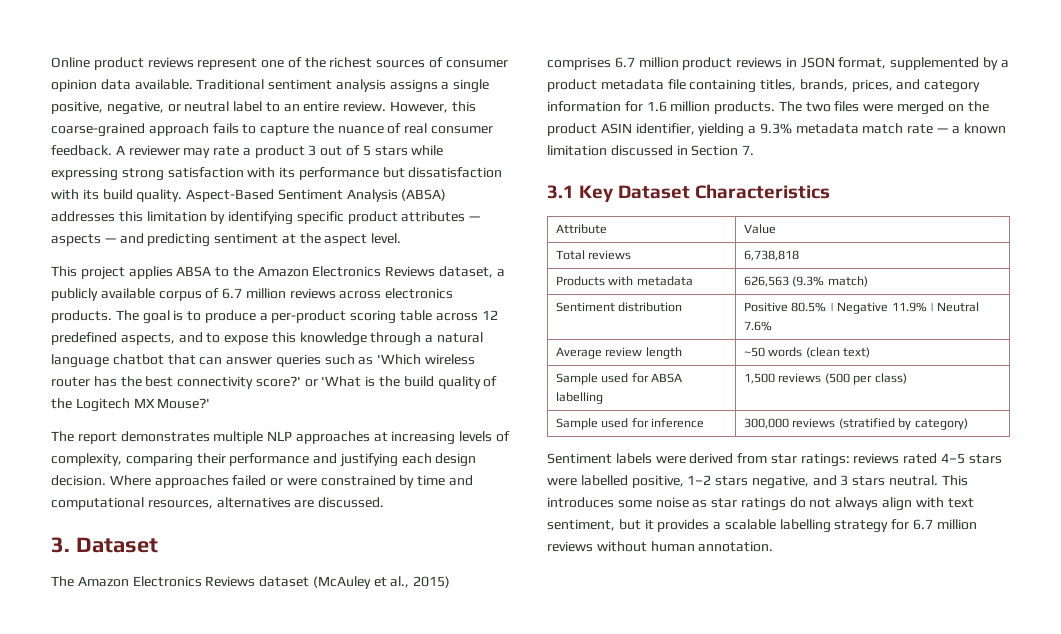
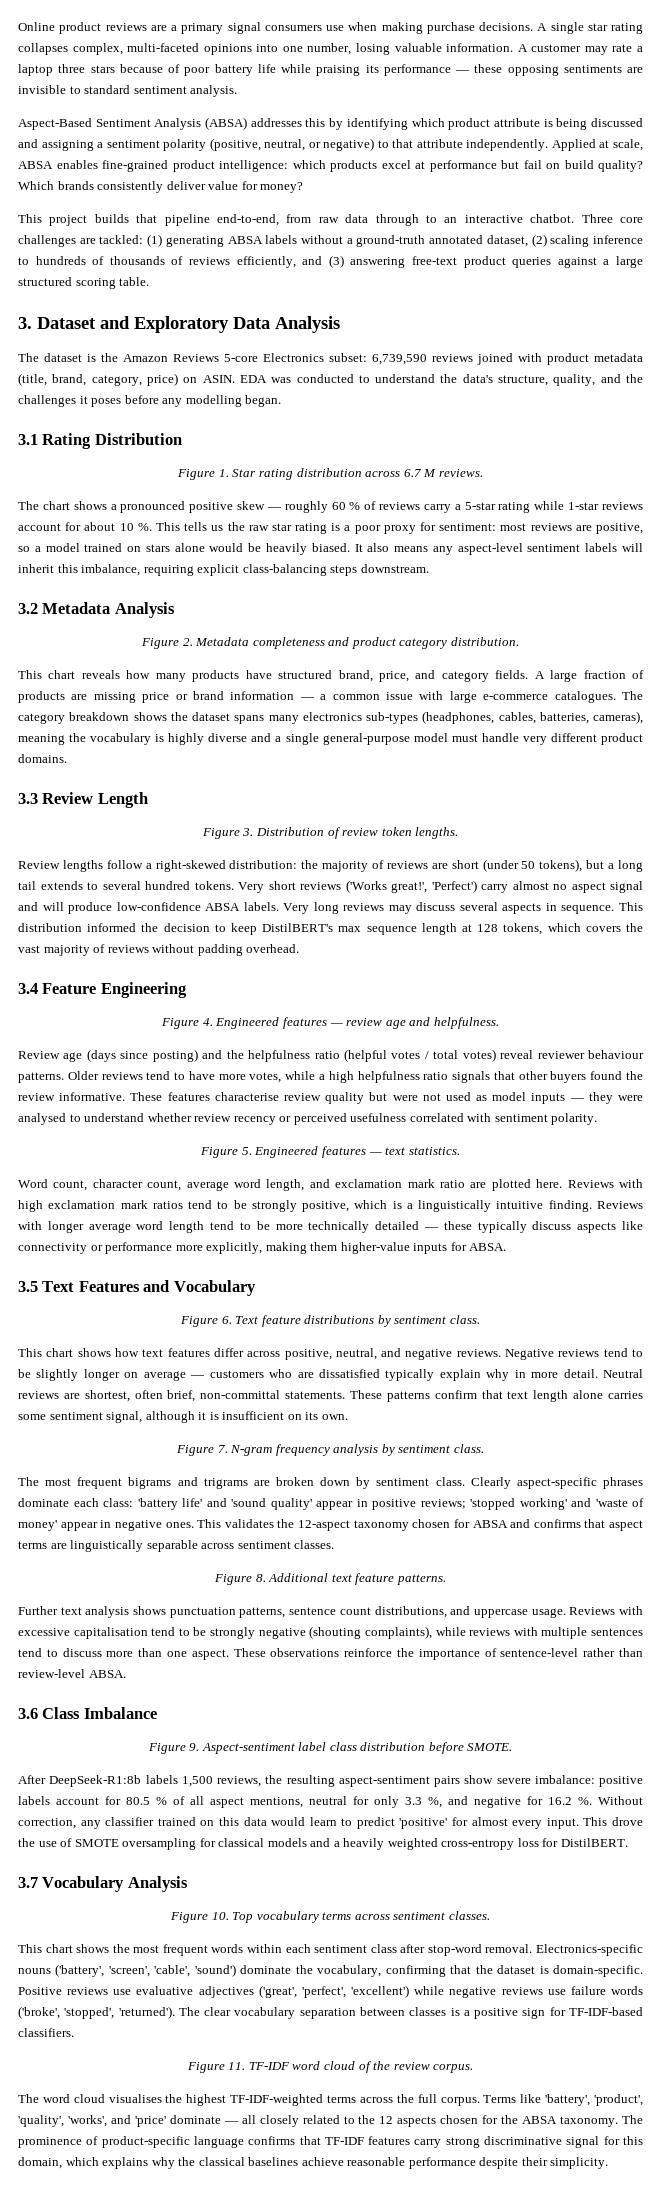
[197,57,508,70] [51,79,490,93] [51,101,476,115] [51,123,494,137] [51,145,444,158] [51,167,503,181] [51,189,183,202] represent one of the richest sources of consumer opinion data available. Traditional sentiment analysis assigns a single positive, negative, or neutral label to an entire review. However, this coarse-grained approach fails to capture the nuance of real consumer feedback. A reviewer may rate a product 3 out of 5 stars while expressing strong satisfaction with its performance but dissatisfaction with its build quality. -> [150,22,643,34] [18,43,643,55] [18,64,643,76] [18,85,238,97] are a primary signal consumers use when making purchase decisions. A single star rating collapses complex, multi-faceted opinions into one number, losing valuable information. A customer may rate a laptop three stars because of poor battery life while praising its performance — these opposing sentiments are invisible to standard sentiment analysis. //
[146,211,207,222] limitation -> (326, 122) none
[296,211,481,224] [51,233,402,247] [51,266,505,280] [51,288,454,301] [51,310,498,324] [51,332,484,346] [51,354,476,368] [51,376,498,389] [51,398,211,412] [51,431,511,445] [51,453,477,467] [51,475,474,488] [51,497,385,510] [51,537,158,553] [51,576,451,589] [547,57,1009,70] [547,79,981,93] [547,101,989,115] [547,123,1006,137] [547,145,755,156] [547,184,831,202] [556,224,608,234] [744,224,777,234] [556,250,632,260] [744,250,800,261] [556,276,693,286] [744,276,868,287] [556,302,683,312] [744,302,980,314] [744,321,773,331] [556,347,682,359] [744,347,871,358] [556,373,683,385] [556,392,604,404] [744,373,907,385] [556,418,705,430] [744,418,968,430] [547,453,1002,467] [547,475,968,489] [547,497,974,511] [547,519,977,533] [547,541,774,552] specific product attributes — aspects — and predicting sentiment at the aspect level. // This project applies ABSA to the Amazon Electronics Reviews dataset, a publicly available corpus of 6.7 million reviews across electronics products. The goal is to produce a per-product scoring table across 12 predefined aspects, and to expose this knowledge through a natural language chatbot that can answer queries such as 'Which wireless router has the best connectivity score?' or 'What is the build quality of the Logitech MX Mouse?' // The report demonstrates multiple NLP approaches at increasing levels of complexity, comparing their performance and justifying each design decision. Where approaches failed or were constrained by time and computational resources, alternatives are discussed. // 3. Dataset // The Amazon Electronics Reviews dataset (McAuley et al., 2015) comprises 6.7 million product reviews in JSON format, supplemented by a product metadata file containing titles, brands, prices, and category information for 1.6 million products. The two files were merged on the product ASIN identifier, yielding a 9.3% metadata match rate — a known limitation discussed in Section 7. // 3.1 Key Dataset Characteristics // Attribute | Value // Total reviews | 6,738,818 // Products with metadata | 626,563 (9.3% match) // Sentiment distribution | Positive 80.5% | Negative 11.9% | Neutral 7.6% // Average review length | ~50 words (clean text) // Sample used for ABSA labelling | 1,500 reviews (500 per class) // Sample used for inference | 300,000 reviews (stratified by category) // Sentiment labels were derived from star ratings: reviews rated 4–5 stars were labelled positive, 1–2 stars negative, and 3 stars neutral. This introduces some noise as star ratings do not always align with text sentiment, but it provides a scalable labelling strategy for 6.7 million reviews without human annotation. -> [411,118,643,130] [18,138,643,151] [18,160,643,172] [18,181,304,193] [18,214,643,226] [18,234,643,247] [18,255,644,268] [18,277,150,289] [18,316,340,333] [18,353,643,365] [18,373,643,386] [18,395,282,407] [18,433,182,449] [177,468,483,480] [18,501,644,513] [18,522,643,534] [18,543,643,555] [18,564,429,576] [18,602,175,618] [141,637,519,649] [18,670,644,682] [18,691,643,703] [18,711,643,724] [18,733,643,745] [18,754,67,763] [18,792,148,808] [201,827,459,839] [18,859,643,872] [18,880,643,893] [18,902,643,914] [18,923,643,935] [18,944,300,956] [18,982,187,998] [161,1017,499,1029] [18,1049,644,1062] [18,1071,644,1083] [18,1092,643,1104] [18,1113,598,1125] [200,1146,460,1158] [18,1179,643,1191] [18,1200,643,1212] [18,1221,643,1233] [18,1242,507,1254] [18,1280,256,1296] [180,1315,480,1327] [18,1348,643,1360] [18,1369,643,1381] [18,1390,643,1402] [18,1411,348,1423] [176,1444,484,1456] [18,1477,644,1489] [18,1498,644,1510] [18,1519,643,1531] [18,1540,335,1552] [214,1573,446,1585] [18,1606,643,1618] [18,1626,644,1639] [18,1648,643,1660] [18,1669,126,1678] [18,1707,157,1719] [147,1742,513,1754] [18,1775,643,1787] [18,1796,643,1808] [18,1817,643,1829] [18,1838,628,1850] [18,1876,188,1892] [170,1911,490,1923] [18,1944,643,1956] [18,1964,643,1977] [18,1985,643,1998] [18,2006,643,2019] [18,2028,74,2037] [186,2061,474,2073] [18,2094,644,2106] [18,2115,644,2127] [18,2136,643,2148] [18,2157,609,2169] which product attribute is being discussed and assigning a sentiment polarity (positive, neutral, or negative) to that attribute independently. Applied at scale, ABSA enables fine-grained product intelligence: which products excel at performance but fail on build quality? Which brands consistently deliver value for money? // This project builds that pipeline end-to-end, from raw data through to an interactive chatbot. Three core challenges are tackled: (1) generating ABSA labels without a ground-truth annotated dataset, (2) scaling inference to hundreds of thousands of reviews efficiently, and (3) answering free-text product queries against a large structured scoring table. // 3. Dataset and Exploratory Data Analysis // The dataset is the Amazon Reviews 5-core Electronics subset: 6,739,590 reviews joined with product metadata (title, brand, category, price) on ASIN. EDA was conducted to understand the data's structure, quality, and the challenges it poses before any modelling began. // 3.1 Rating Distribution // Figure 1. Star rating distribution across 6.7 M reviews. // The chart shows a pronounced positive skew — roughly 60 % of reviews carry a 5-star rating while 1-star reviews account for about 10 %. This tells us the raw star rating is a poor proxy for sentiment: most reviews are positive, so a model trained on stars alone would be heavily biased. It also means any aspect-level sentiment labels will inherit this imbalance, requiring explicit class-balancing steps downstream. // 3.2 Metadata Analysis // Figure 2. Metadata completeness and product category distribution. // This chart reveals how many products have structured brand, price, and category fields. A large fraction of products are missing price or brand information — a common issue with large e-commerce catalogues. The category breakdown shows the dataset spans many electronics sub-types (headphones, cables, batteries, cameras), meaning the vocabulary is highly diverse and a single general-purpose model must handle very different product domains. // 3.3 Review Length // Figure 3. Distribution of review token lengths. // Review lengths follow a right-skewed distribution: the majority of reviews are short (under 50 tokens), but a long tail extends to several hundred tokens. Very short reviews ('Works great!', 'Perfect') carry almost no aspect signal and will produce low-confidence ABSA labels. Very long reviews may discuss several aspects in sequence. This distribution informed the decision to keep DistilBERT's max sequence length at 128 tokens, which covers the vast majority of reviews without padding overhead. // 3.4 Feature Engineering // Figure 4. Engineered features — review age and helpfulness. // Review age (days since posting) and the helpfulness ratio (helpful votes / total votes) reveal reviewer behaviour patterns. Older reviews tend to have more votes, while a high helpfulness ratio signals that other buyers found the review informative. These features characterise review quality but were not used as model inputs — they were analysed to understand whether review recency or perceived usefulness correlated with sentiment polarity. // Figure 5. Engineered features — text statistics. // Word count, character count, average word length, and exclamation mark ratio are plotted here. Reviews with high exclamation mark ratios tend to be strongly positive, which is a linguistically intuitive finding. Reviews with longer average word length tend to be more technically detailed — these typically discuss aspects like connectivity or performance more explicitly, making them higher-value inputs for ABSA. // 3.5 Text Features and Vocabulary // Figure 6. Text feature distributions by sentiment class. // This chart shows how text features differ across positive, neutral, and negative reviews. Negative reviews tend to be slightly longer on average — customers who are dissatisfied typically explain why in more detail. Neutral reviews are shortest, often brief, non-committal statements. These patterns confirm that text length alone carries some sentiment signal, although it is insufficient on its own. // Figure 7. N-gram frequency analysis by sentiment class. // The most frequent bigrams and trigrams are broken down by sentiment class. Clearly aspect-specific phrases dominate each class: 'battery life' and 'sound quality' appear in positive reviews; 'stopped working' and 'waste of money' appear in negative ones. This validates the 12-aspect taxonomy chosen for ABSA and confirms that aspect terms are linguistically separable across sentiment classes. // Figure 8. Additional text feature patterns. // Further text analysis shows punctuation patterns, sentence count distributions, and uppercase usage. Reviews with excessive capitalisation tend to be strongly negative (shouting complaints), while reviews with multiple sentences tend to discuss more than one aspect. These observations reinforce the importance of sentence-level rather than review-level ABSA. // 3.6 Class Imbalance // Figure 9. Aspect-sentiment label class distribution before SMOTE. // After DeepSeek-R1:8b labels 1,500 reviews, the resulting aspect-sentiment pairs show severe imbalance: positive labels account for 80.5 % of all aspect mentions, neutral for only 3.3 %, and negative for 16.2 %. Without correction, any classifier trained on this data would learn to predict 'positive' for almost every input. This drove the use of SMOTE oversampling for classical models and a heavily weighted cross-entropy loss for DistilBERT. // 3.7 Vocabulary Analysis // Figure 10. Top vocabulary terms across sentiment classes. // This chart shows the most frequent words within each sentiment class after stop-word removal. Electronics-specific nouns ('battery', 'screen', 'cable', 'sound') dominate the vocabulary, confirming that the dataset is domain-specific. Positive reviews use evaluative adjectives ('great', 'perfect', 'excellent') while negative reviews use failure words ('broke', 'stopped', 'returned'). The clear vocabulary separation between classes is a positive sign for TF-IDF-based classifiers. // Figure 11. TF-IDF word cloud of the review corpus. // The word cloud visualises the highest TF-IDF-weighted terms across the full corpus. Terms like 'battery', 'product', 'quality', 'works', and 'price' dominate — all closely related to the 12 aspects chosen for the ABSA taxonomy. The prominence of product-specific language confirms that TF-IDF features carry strong discriminative signal for this domain, which explains why the classical baselines achieve reasonable performance despite their simplicity.

